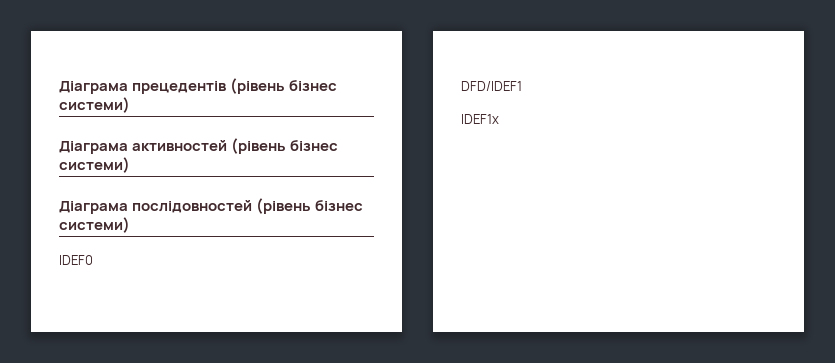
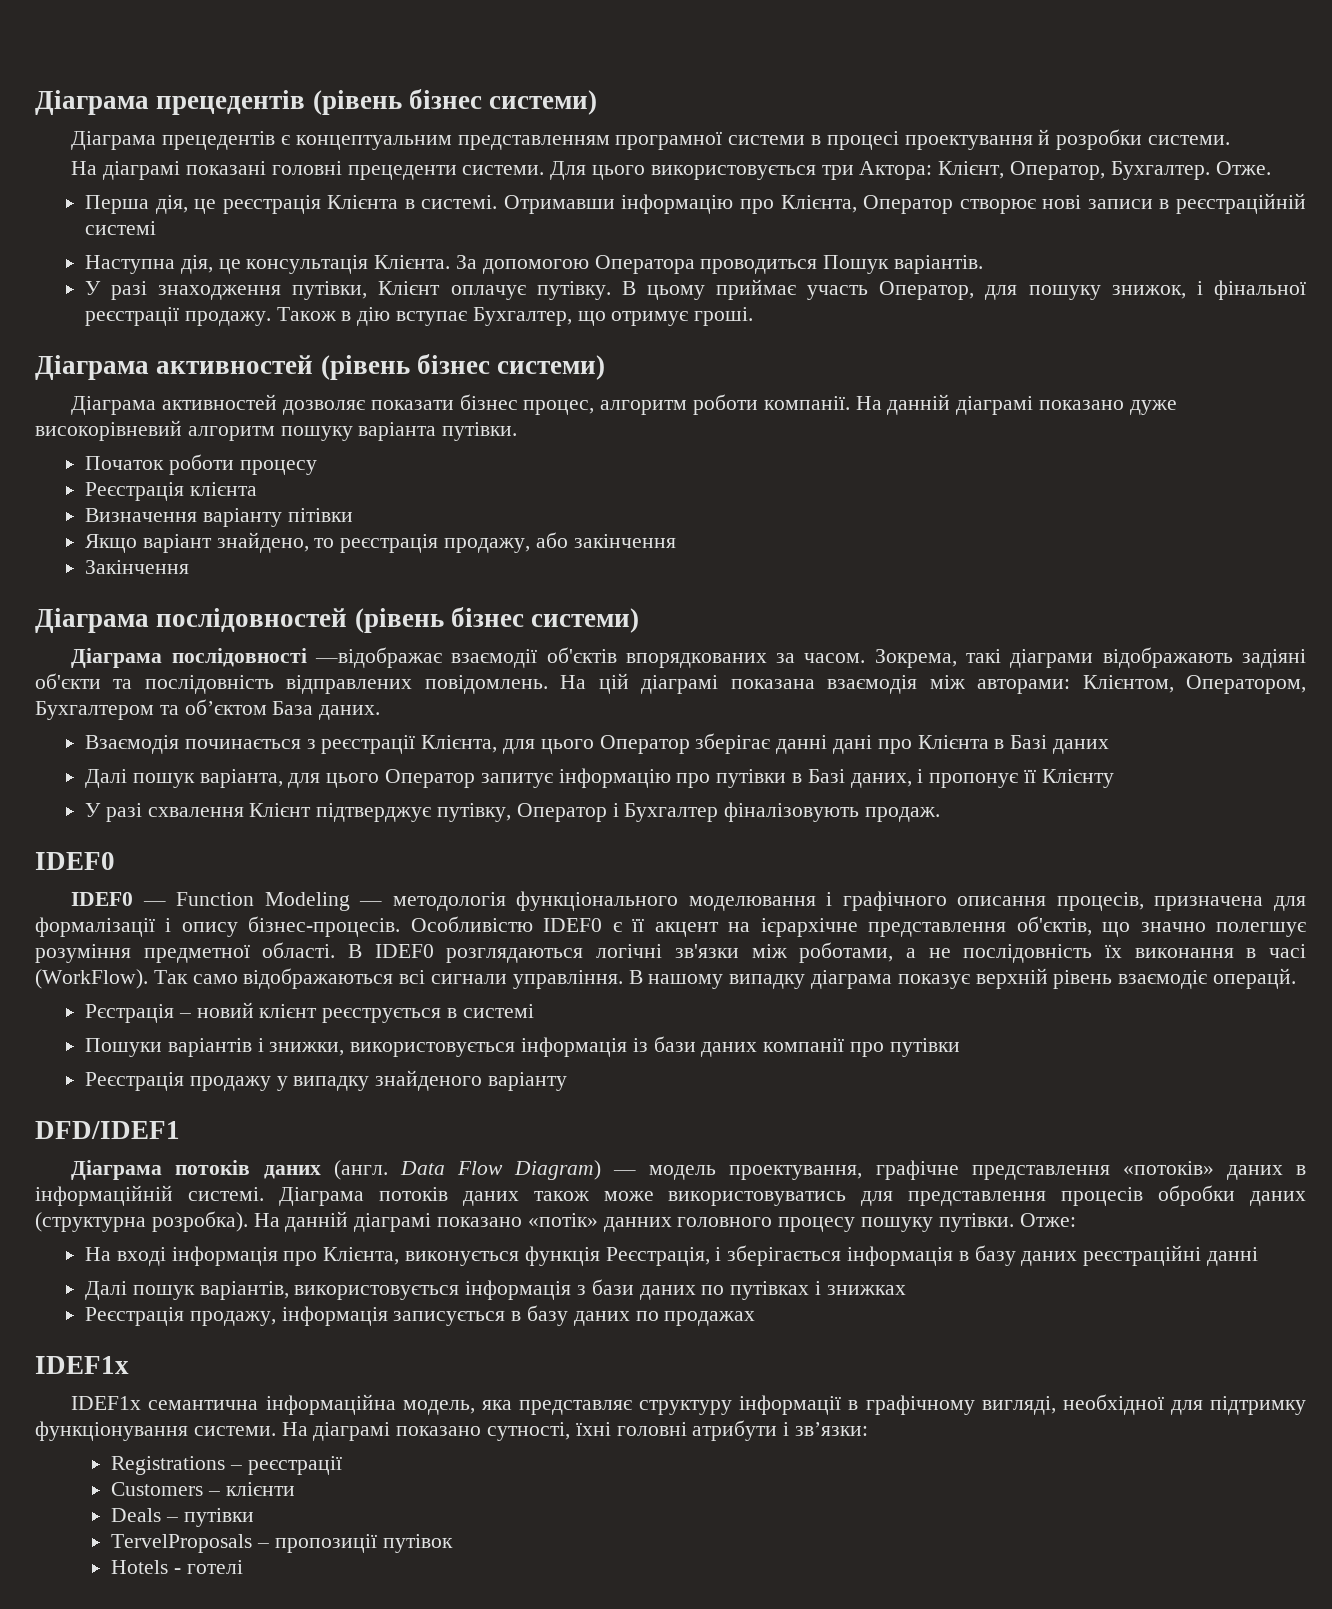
(130, 105) none -> [71,129,1231,150] [71,161,1271,180] [84,193,1306,214] [84,221,156,235] [84,255,984,274] [84,279,1306,300] [84,307,754,326] // Діаграма прецедентів є концептуальним представленням програмної системи в процесі проектування й розробки системи. // На діаграмі показані головні прецеденти системи. Для цього використовується три Актора: Клієнт, Оператор, Бухгалтер. Отже. // Перша дія, це реєстрація Клієнта в системі. Отримавши інформацію про Клієнта, Оператор створює нові записи в реєстраційній системі // Наступна дія, це консультація Клієнта. За допомогою Оператора проводиться Пошук варіантів. // У разі знаходження путівки, Клієнт оплачує путівку. В цьому приймає участь Оператор, для пошуку знижок, і фінальної реєстрації продажу. Також в дію вступає Бухгалтер, що отримує гроші.
(130, 165) none -> [71,394,1177,415] [35,420,518,441] [84,454,317,475] [84,482,257,501] [84,508,353,527] [84,532,676,553] [84,560,189,574] // Діаграма активностей дозволяє показати бізнес процес, алгоритм роботи компанії. На данній діаграмі показано дуже високорівневий алгоритм пошуку варіанта путівки. // Початок роботи процесу // Реєстрація клієнта // Визначення варіанту пітівки // Якщо варіант знайдено, то реєстрація продажу, або закінчення // Закінчення
[59,255,93,265] [461,81,522,91] [461,114,499,124] IDEF0 // DFD/IDEF1 // IDEF1x -> [71,647,1306,668] [35,673,1306,694] [35,699,381,720] [84,733,1110,754] [84,768,1114,788] [84,802,941,822] [35,852,115,870] [71,891,1306,911] [35,916,1307,937] [35,942,1306,963] [35,968,1297,989] [84,1002,534,1023] [84,1036,960,1057] [84,1070,567,1091] [35,1121,180,1139] [71,1160,1306,1180] [35,1185,1306,1206] [35,1211,1076,1232] [84,1245,1259,1266] [84,1279,906,1300] [84,1305,756,1326] [35,1356,129,1374] [71,1394,1306,1415] [35,1420,869,1441] [111,1456,342,1475] [111,1482,295,1496] [111,1508,254,1527] [111,1534,453,1553] [111,1560,243,1574] Діаграма послідовності —відображає взаємодії об'єктів впорядкованих за часом. Зокрема, такі діаграми відображають задіяні об'єкти та послідовність відправлених повідомлень. На цій діаграмі показана взаємодія між авторами: Клієнтом, Оператором, Бухгалтером та об’єктом База даних. // Взаємодія починається з реєстрації Клієнта, для цього Оператор зберігає данні дані про Клієнта в Базі даних // Далі пошук варіанта, для цього Оператор запитує інформацію про путівки в Базі даних, і пропонує її Клієнту // У разі схвалення Клієнт підтверджує путівку, Оператор і Бухгалтер фіналізовують продаж. // IDEF0 // IDEF0 — Function Modeling — методологія функціонального моделювання і графічного описання процесів, призначена для формалізації і опису бізнес-процесів. Особливістю IDEF0 є її акцент на ієрархічне представлення об'єктів, що значно полегшує розуміння предметної області. В IDEF0 розглядаються логічні зв'язки між роботами, а не послідовність їх виконання в часі (WorkFlow). Так само відображаються всі сигнали управління. В нашому випадку діаграма показує верхній рівень взаємодіє операцй. // Рєстрація – новий клієнт реєструється в системі // Пошуки варіантів і знижки, використовується інформація із бази даних компанії про путівки // Реєстрація продажу у випадку знайденого варіанту // DFD/IDEF1 // Діаграма потоків даних (англ. Data Flow Diagram) — модель проектування, графічне представлення «потоків» даних в інформаційній системі. Діаграма потоків даних також може використовуватись для представлення процесів обробки даних (структурна розробка). На данній діаграмі показано «потік» данних головного процесу пошуку путівки. Отже: // На вході інформація про Клієнта, виконується функція Реєстрація, і зберігається інформація в базу даних реєстраційні данні // Далі пошук варіантів, використовується інформація з бази даних по путівках і знижках // Реєстрація продажу, інформація записується в базу даних по продажах // IDEF1x // IDEF1x семантична інформаційна модель, яка представляє структуру інформації в графічному вигляді, необхідної для підтримку функціонування системи. На діаграмі показано сутності, їхні головні атрибути і зв’язки: // Registrations – реєстрації // Сustomers – клієнти // Deals – путівки // TervelProposals – пропозиції путівок // Hotels - готелі

